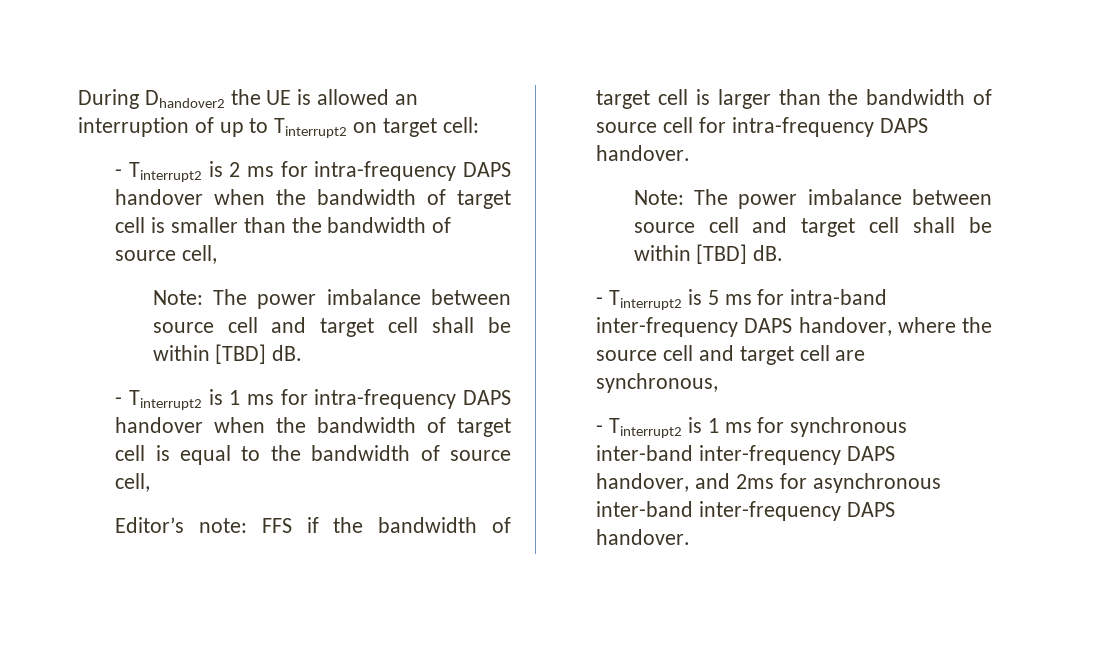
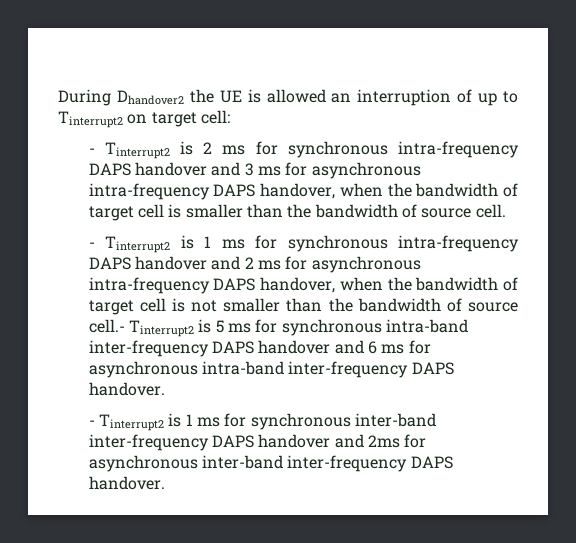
[314,161,512,181] [115,189,204,205] intra-frequency DAPS handover -> [287,141,519,158] [88,162,421,179] [88,183,336,200] synchronous intra-frequency DAPS handover and 3 ms for asynchronous intra-frequency DAPS handover,
[182,245,218,264] [152,289,511,309] [152,317,512,337] [152,344,303,364] [115,389,512,410] [115,417,512,437] [115,445,512,465] [115,473,151,492] [115,517,512,533] [596,89,992,109] [596,117,928,137] [596,145,691,161] [633,189,992,209] [633,217,992,237] [633,244,784,264] [596,297,604,305] cell, // Note: The power imbalance between source cell and target cell shall be within [TBD] dB. // - Tinterrupt2 is 1 ms for intra-frequency DAPS handover when the bandwidth of target cell is equal to the bandwidth of source cell, // Editor’s note: FFS if the bandwidth of target cell is larger than the bandwidth of source cell for intra-frequency DAPS handover. // Note: The power imbalance between source cell and target cell shall be within [TBD] dB. // - -> [475,204,506,218] [88,235,519,253] [88,256,421,273] [88,277,518,294] [88,298,518,315] [88,319,125,333] cell. // - Tinterrupt2 is 1 ms for synchronous intra-frequency DAPS handover and 2 ms for asynchronous intra-frequency DAPS handover, when the bandwidth of target cell is not smaller than the bandwidth of source cell.-
[790,289,888,305] [596,317,992,337] [596,345,866,365] [596,373,719,393] intra-band inter-frequency DAPS handover, where the source cell and target cell are synchronous, -> [281,319,469,336] [88,340,431,357] [88,361,454,378] [88,382,165,396] synchronous intra-band inter-frequency DAPS handover and 6 ms for asynchronous intra-band inter-frequency DAPS handover.
[596,473,690,492] handover, -> [258,434,331,448] handover

